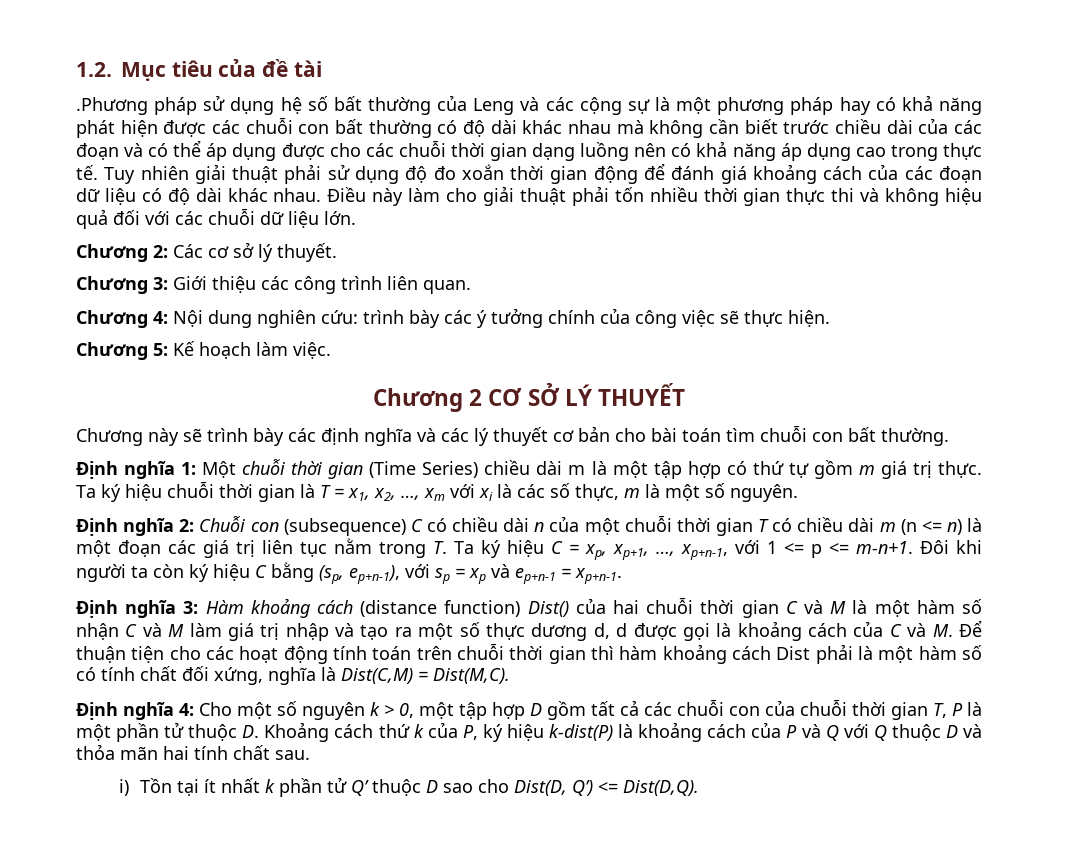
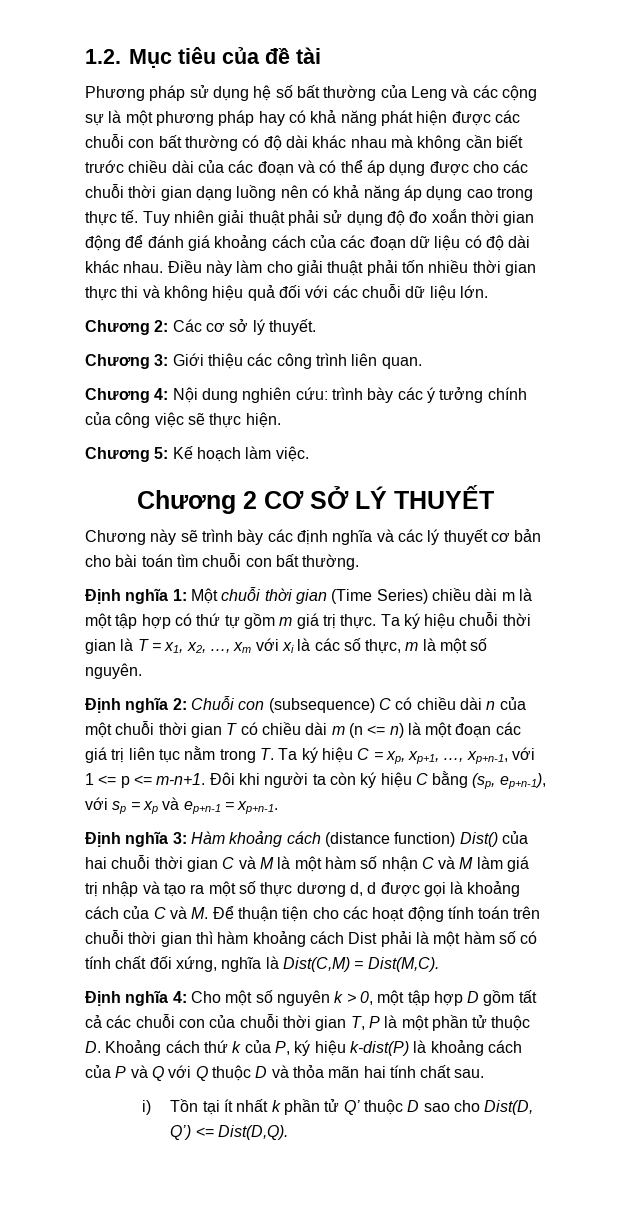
[76,97,148,115] .Phương -> [85,86,145,101] Phương

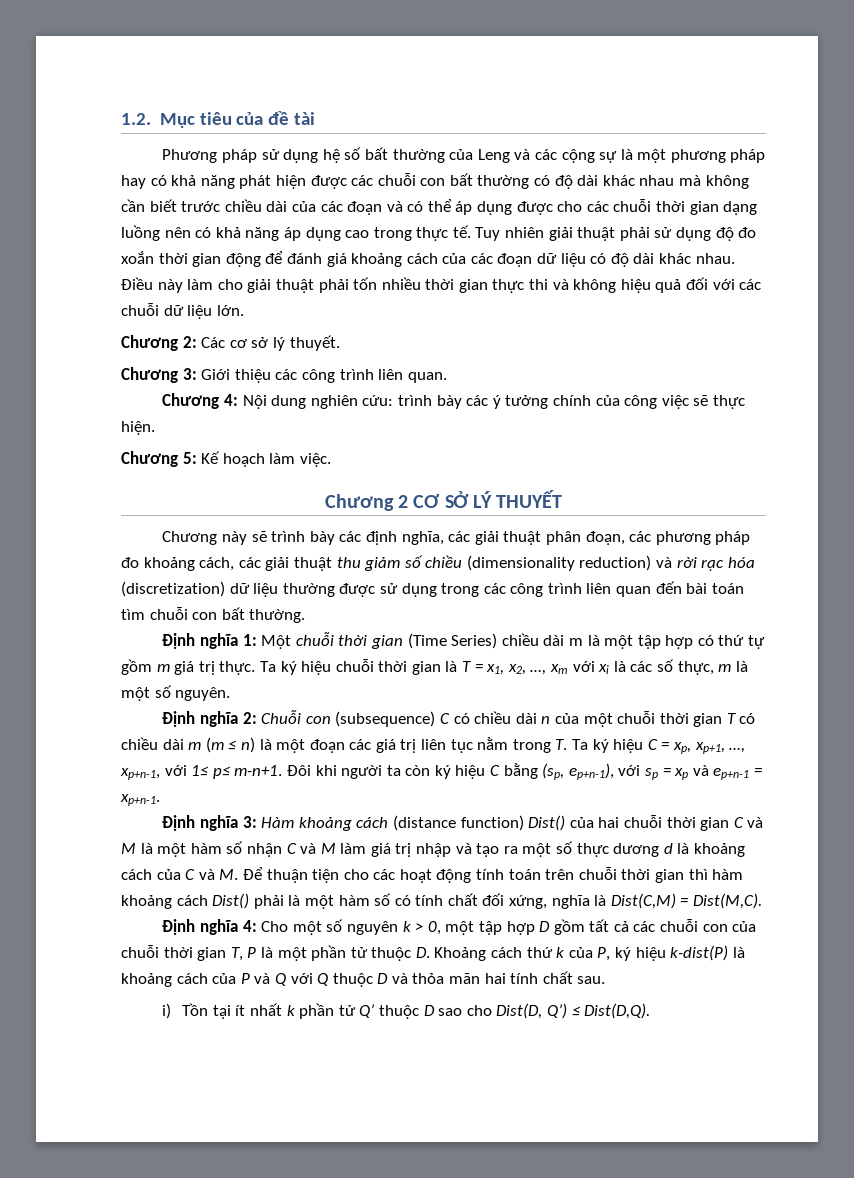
[332,529,542,545] [85,555,111,567] nghĩa và các lý thuyết cơ bản cho -> [401,531,751,545] [121,555,755,571] [121,581,682,597] nghĩa, các giải thuật phân đoạn, các phương pháp đo khoảng cách, các giải thuật thu giảm số chiều (dimensionality reduction) và rời rạc hóa (discretization) dữ liệu thường được sử dụng trong các công trình liên quan đến
[348,723,386,738] (n <= -> [205,737,237,753] (m ≤
[85,773,152,788] 1 <= p <= -> [191,765,230,779] 1≤ p≤
[349,882,446,897] d, d được gọi -> [663,843,673,854] d
[348,932,378,944] Dist -> [212,893,250,909] Dist()
[195,1127,214,1137] <= -> [571,1006,580,1016] ≤

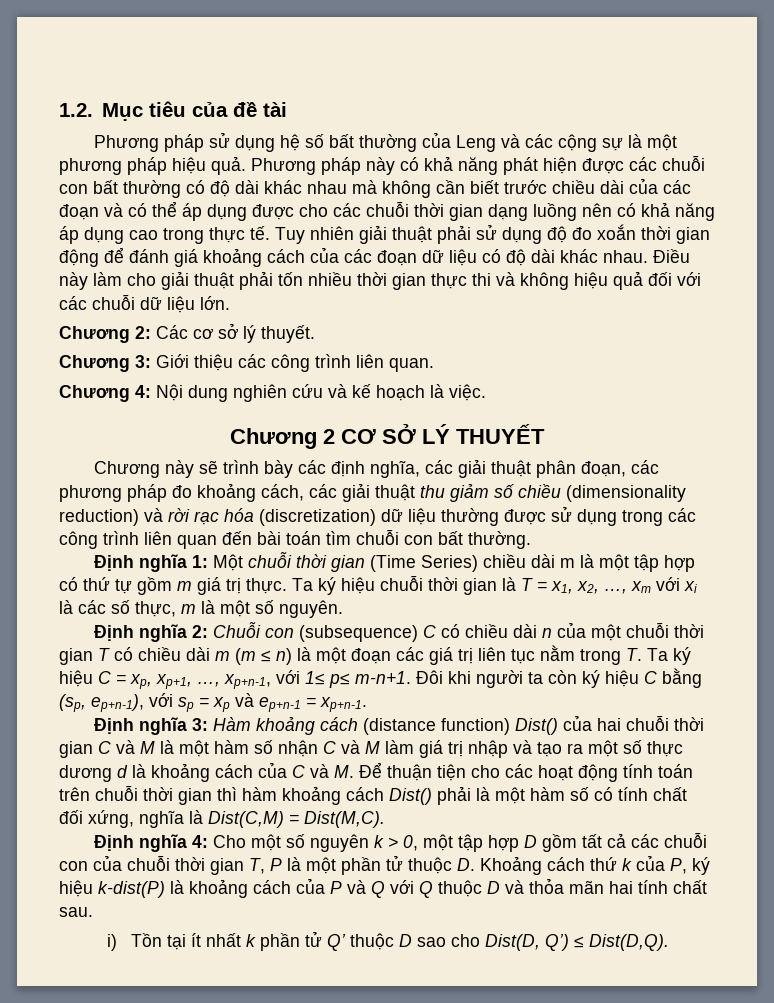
[121,175,146,189] hay -> [172,156,395,175] hiệu quả. Phương pháp này
[362,395,745,409] [121,421,155,435] [121,451,296,467] cứu: trình bày các ý tưởng chính của công việc sẽ thực hiện. // Chương 5: Kế hoạch làm -> [292,384,444,401] cứu và kế hoạch là

